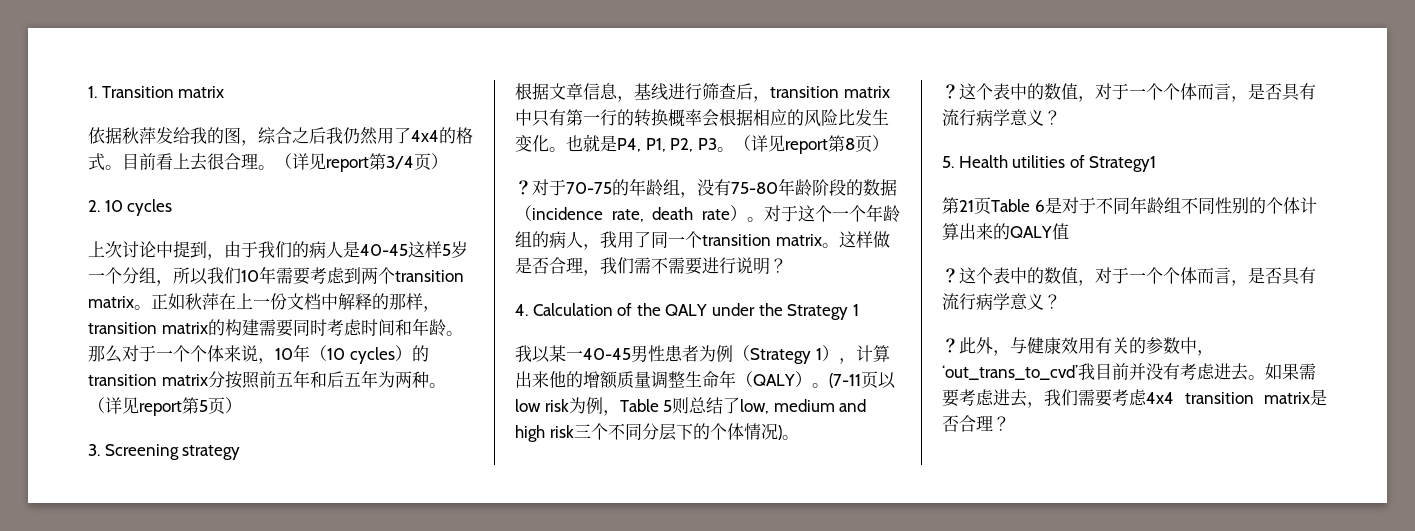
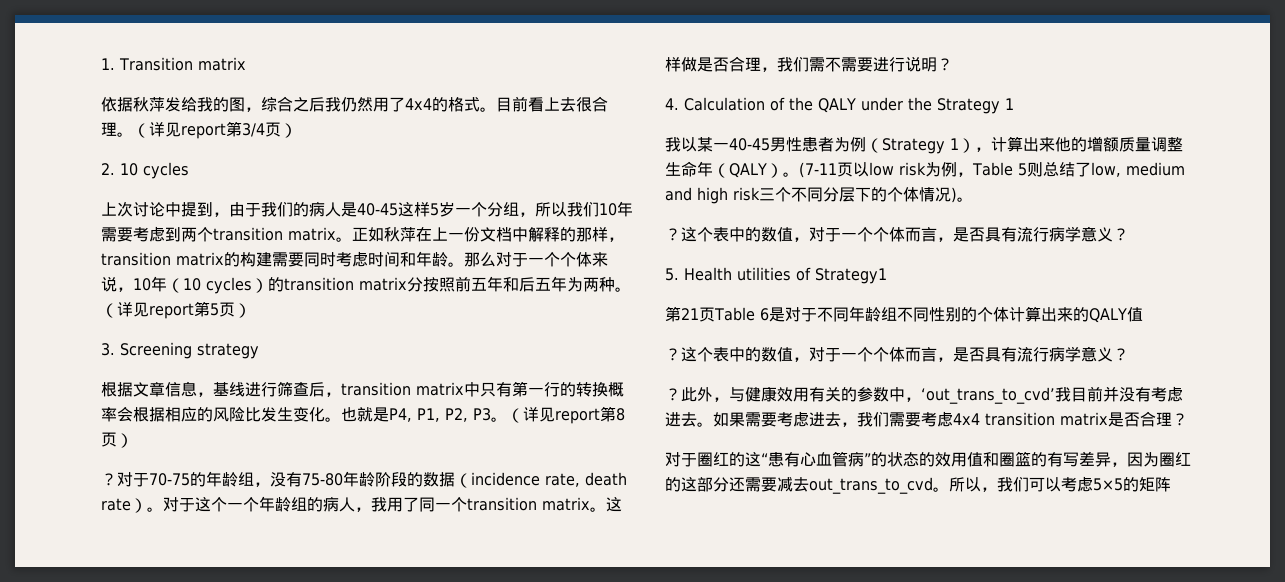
(1010, 423) none -> [665,451,1191,467] [665,476,1171,494] // 对于圈红的这“患有心血管病”的状态的效用值和圈篮的有写差异，因为圈红的这部分还需要减去out_trans_to_cvd。所以，我们可以考虑5×5的矩阵

